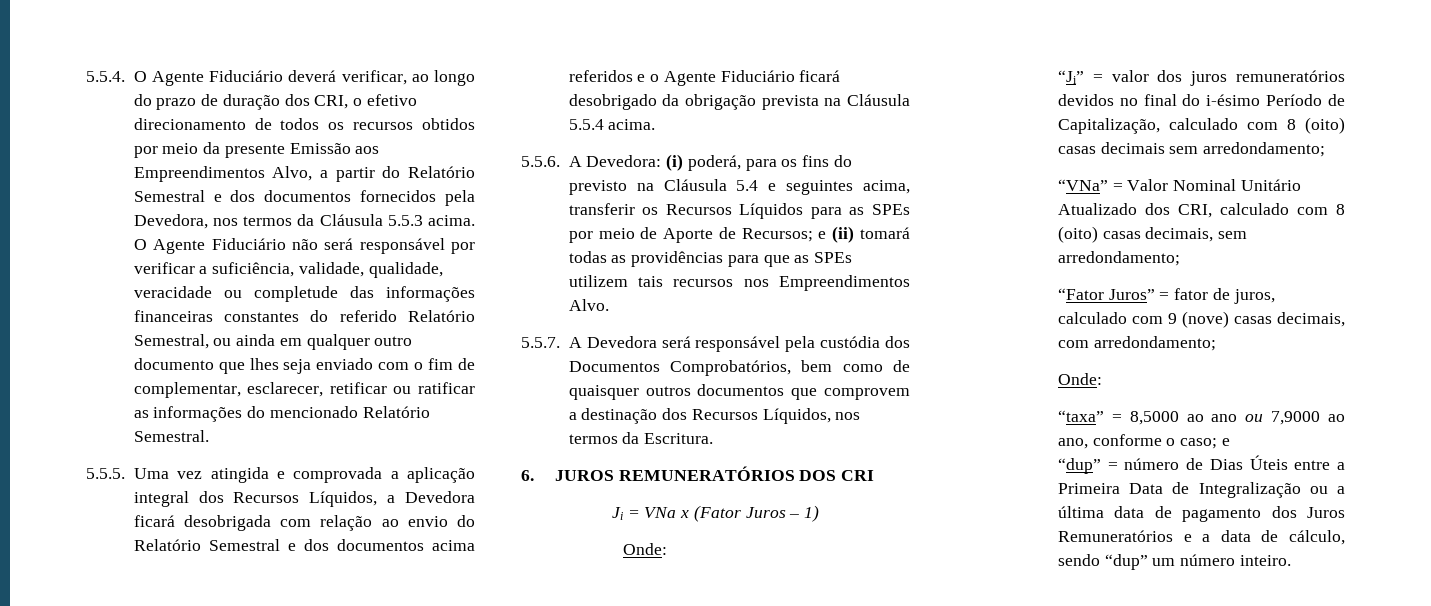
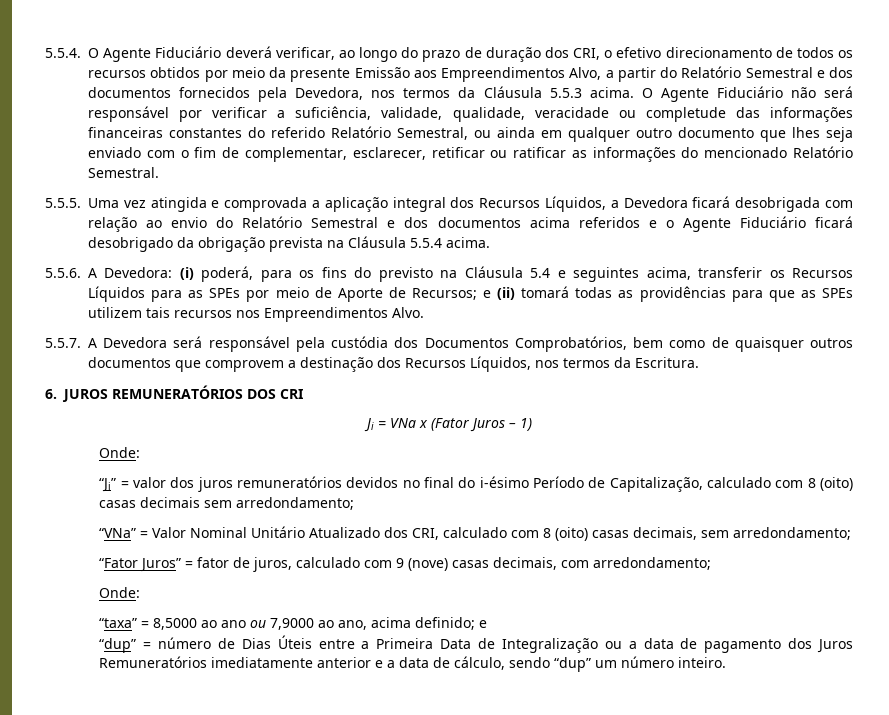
[1092,434,1218,449] conforme o caso; -> [371,617,476,630] acima definido;
[1057,506,1104,518] última -> (637, 645) none
(1173, 536) none -> [211,657,372,668] imediatamente anterior

